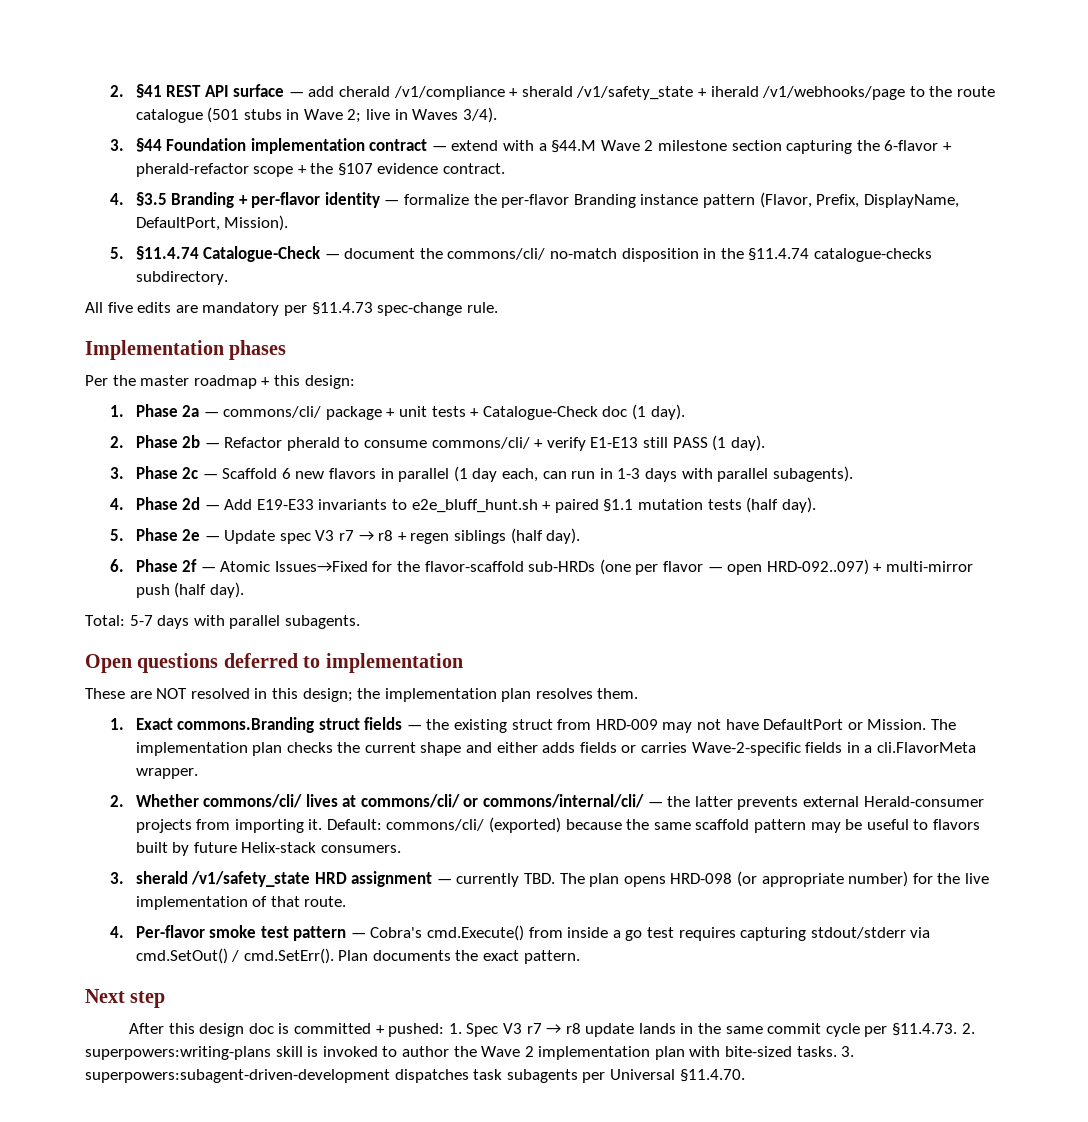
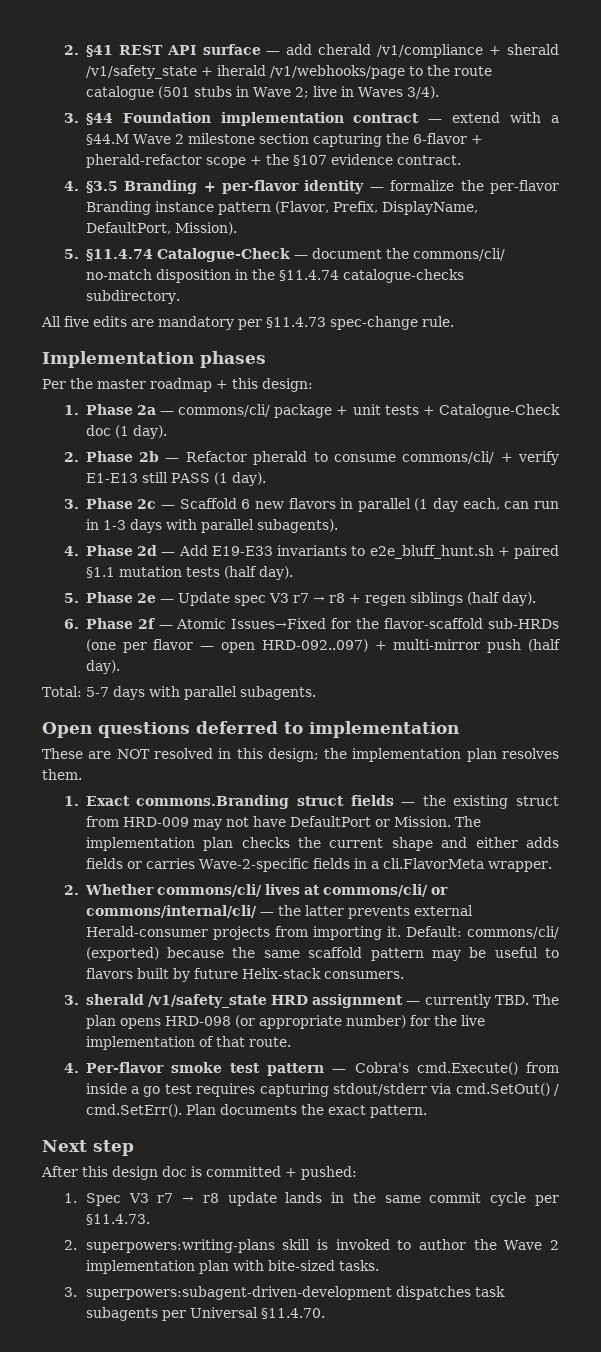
(445, 1030) none -> (357, 1173) //
(957, 1029) none -> (150, 1219) //
(837, 1051) none -> (379, 1265) //

